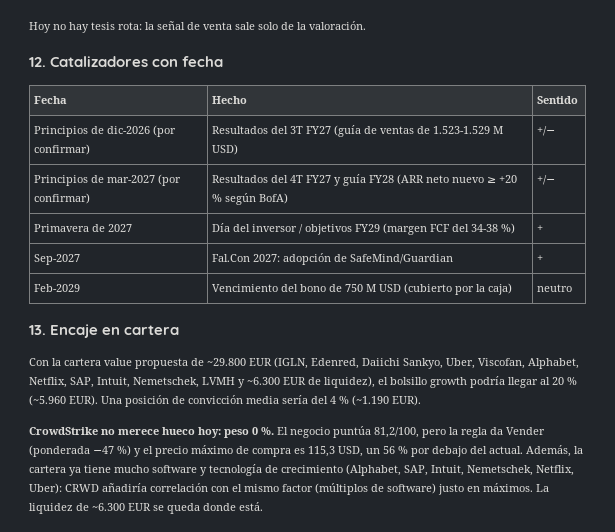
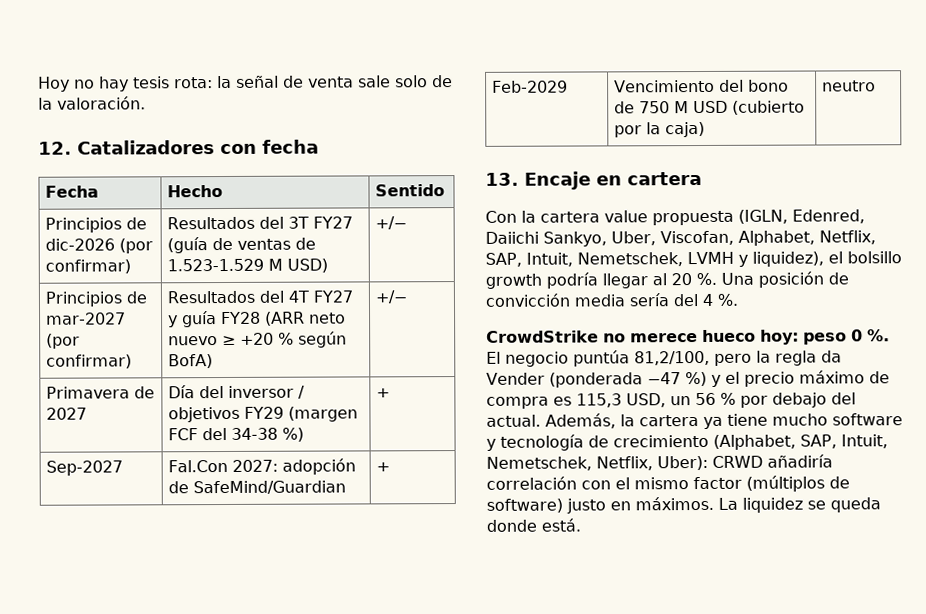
[191,358,272,366] de ~29.800 EUR -> (734, 218) none
[247,377,321,385] ~6.300 EUR de -> (748, 260) none
[567,377,577,385] [29,395,98,406] % (~5.960 EUR). -> [696,272,717,286] %.
[339,395,421,406] % (~1.190 EUR). -> [717,293,738,306] %.
[76,503,151,511] de ~6.300 EUR -> (803, 505) none

